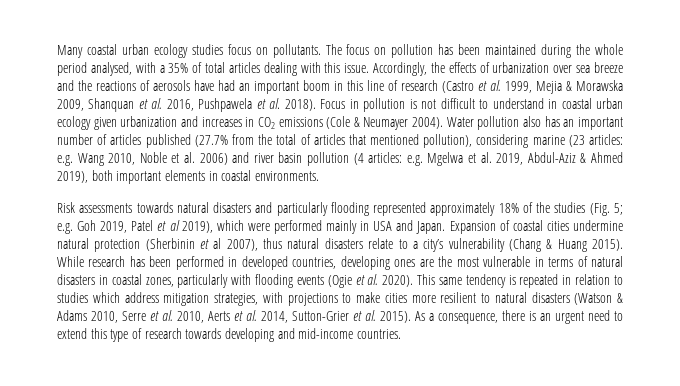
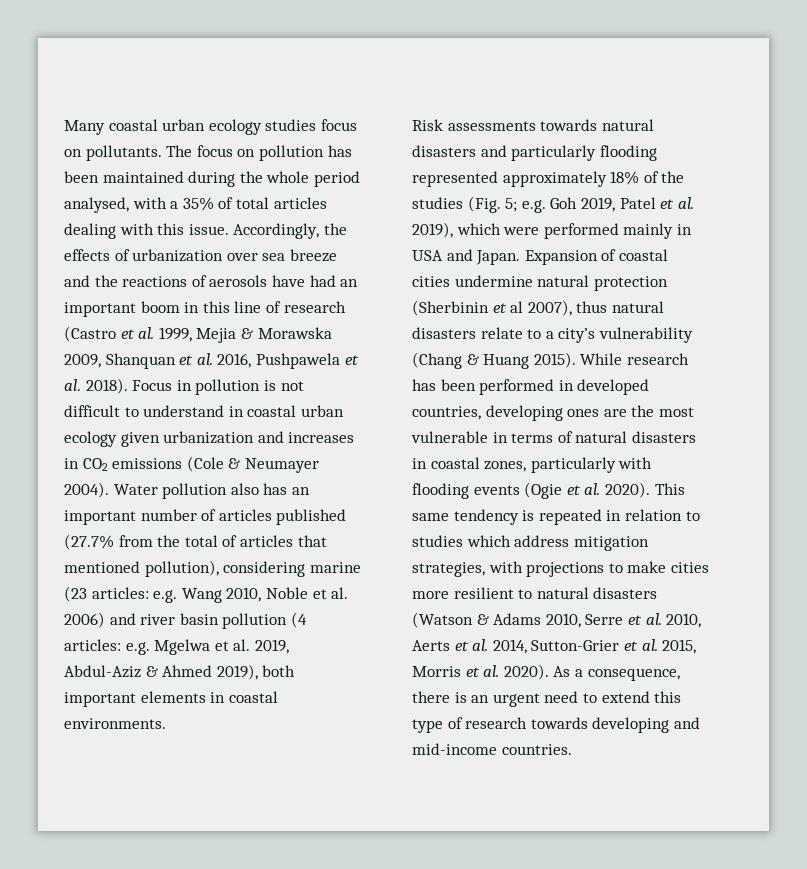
[169,220,180,231] al -> [677,197,694,209] al.
[380,311,411,323] 2015). -> [662,639,697,654] [412,664,549,680] 2015, Morris et al. 2020).

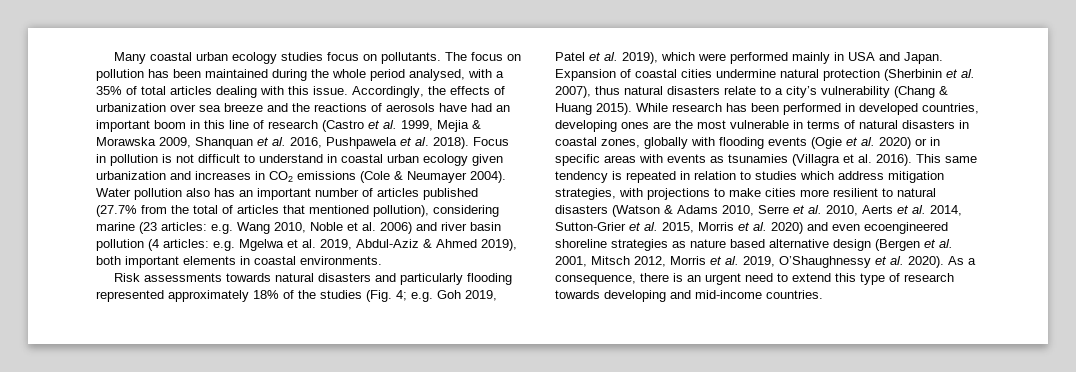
[505,198,518,212] 5; -> [396,290,407,301] 4;
[510,301,524,313] al -> [961,69,975,78] al.
[530,457,616,473] particularly -> [644,137,688,149] globally
[604,482,650,498] 2020). -> [879,137,940,149] [555,154,912,166] 2020) or in specific areas with events as tsunamies (Villagra et al. 2016).
(500, 671) none -> [771,222,948,234] [555,239,953,251] [555,256,904,268] 2020) and even ecoengineered shoreline strategies as nature based alternative design (Bergen et al. 2001, Mitsch 2012, Morris et al. 2019, O’Shaughnessy et al.

